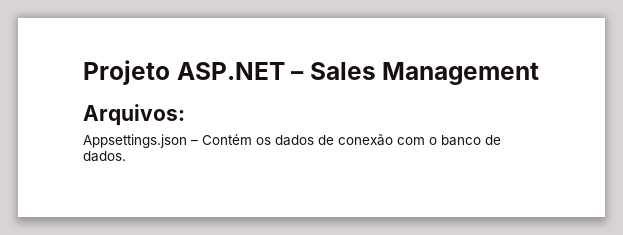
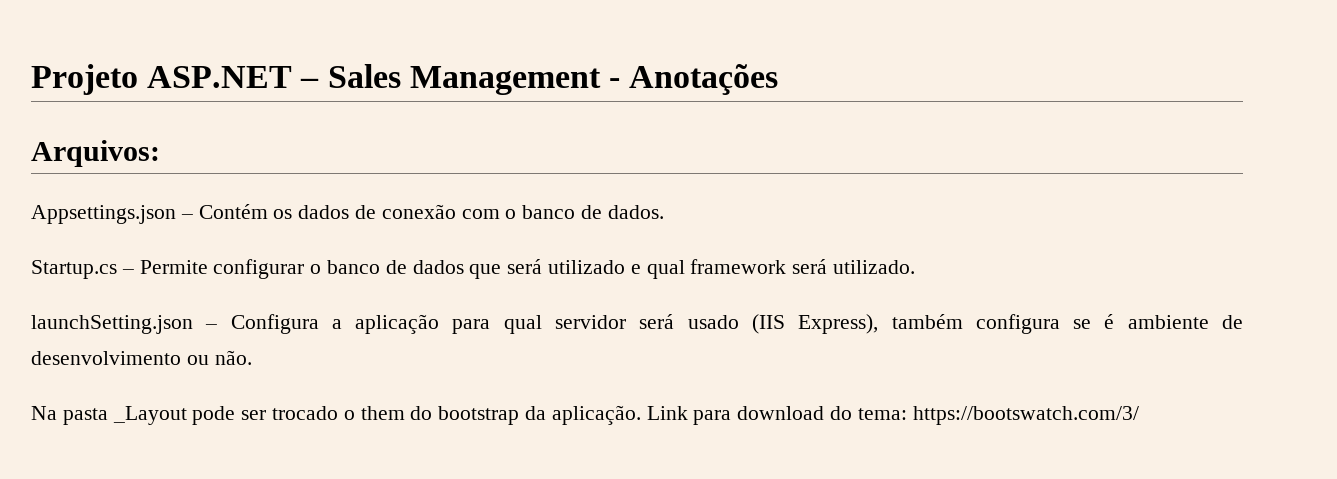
(540, 73) none -> [608,64,779,95] - Anotações
(126, 156) none -> [31,259,916,279] [31,314,1243,334] [31,350,252,365] [31,405,1139,425] // Startup.cs – Permite configurar o banco de dados que será utilizado e qual framework será utilizado. // launchSetting.json – Configura a aplicação para qual servidor será usado (IIS Express), também configura se é ambiente de desenvolvimento ou não. // Na pasta _Layout pode ser trocado o them do bootstrap da aplicação. Link para download do tema: https://bootswatch.com/3/

